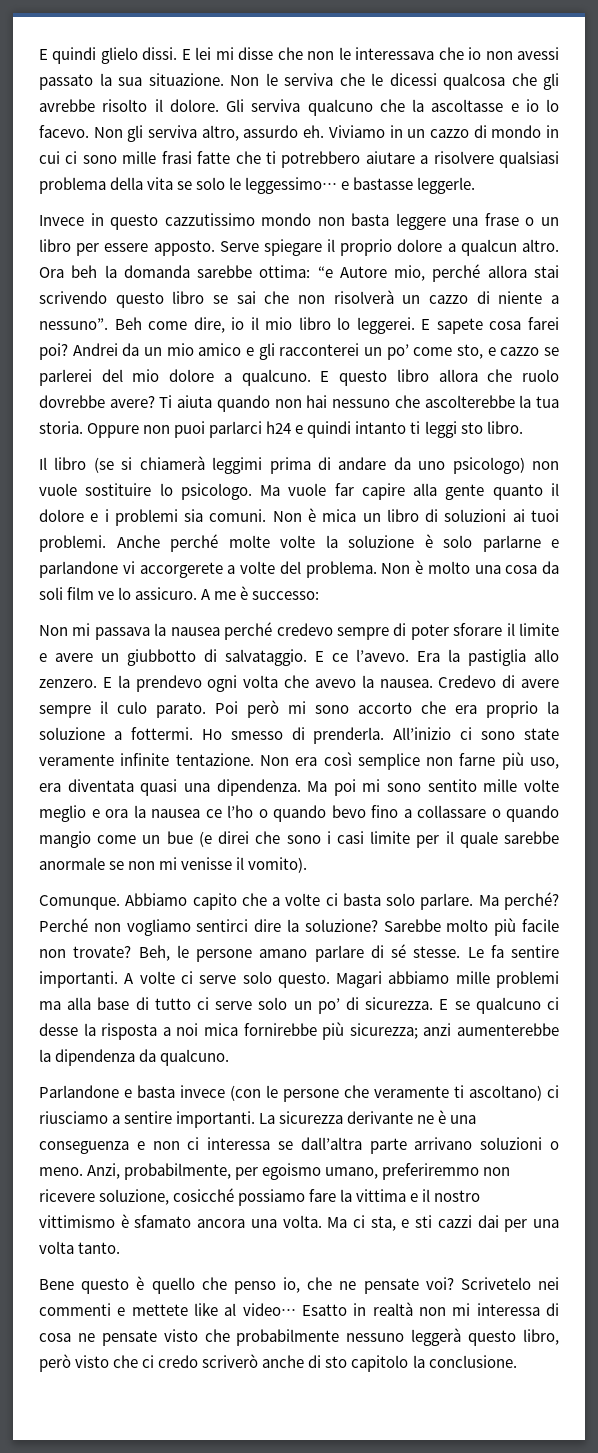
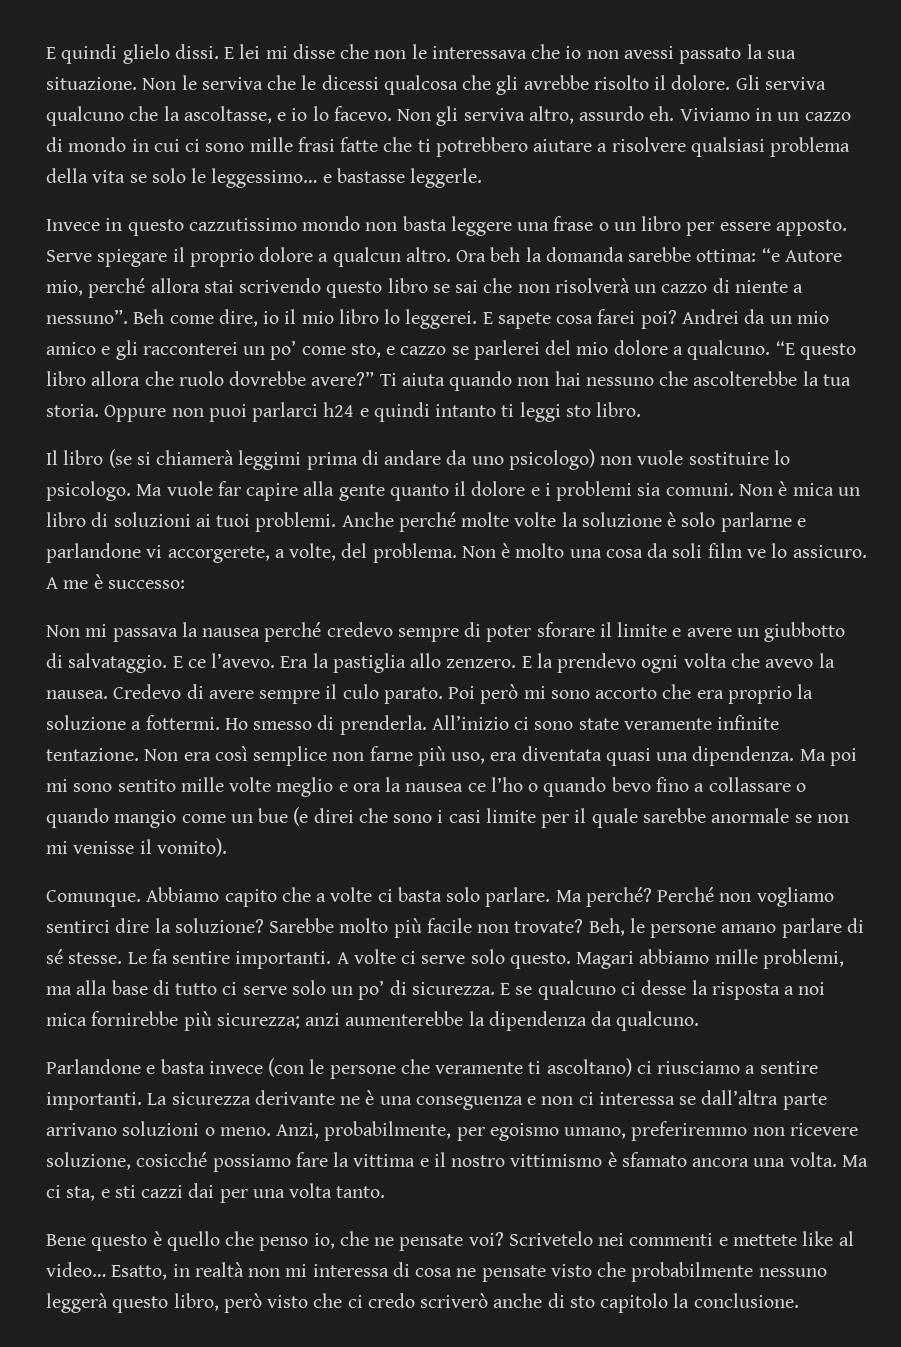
[431,99,504,112] ascoltasse -> [183,106,272,124] ascoltasse,
[320,371,330,382] E -> [775,341,795,355] “E
[109,396,155,408] avere? -> [311,371,375,386] avere?”
[139,561,275,578] accorgerete a volte -> [167,543,337,563] accorgerete, a volte,
[496,971,560,988] problemi -> [762,949,844,969] problemi,
[302,1304,348,1316] Esatto -> [111,1265,168,1280] Esatto,

